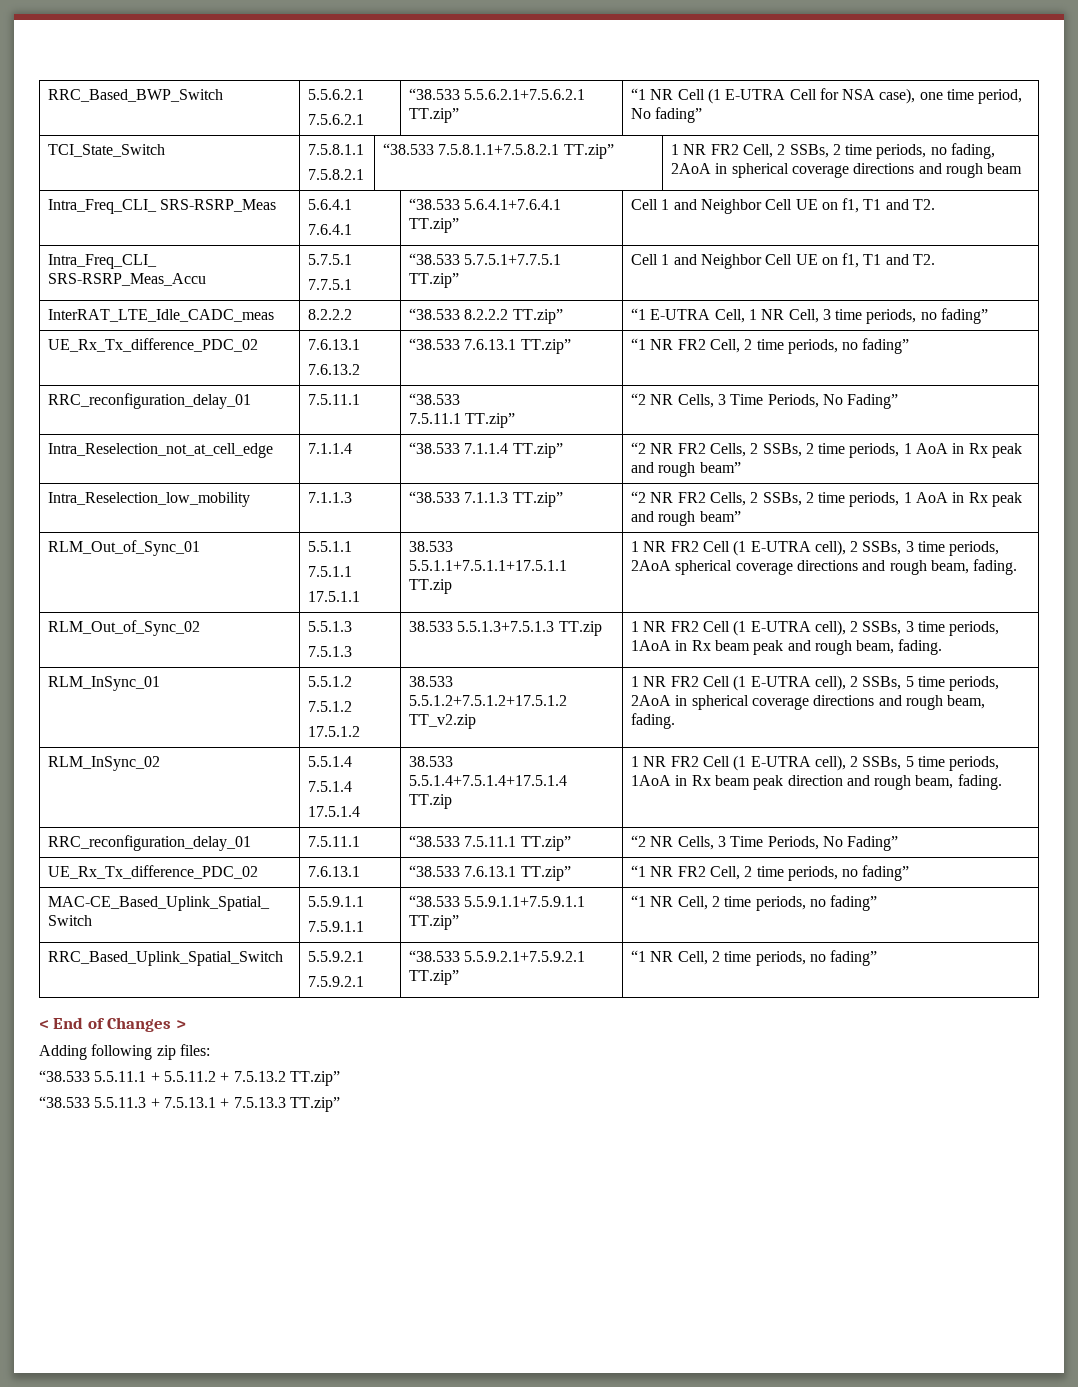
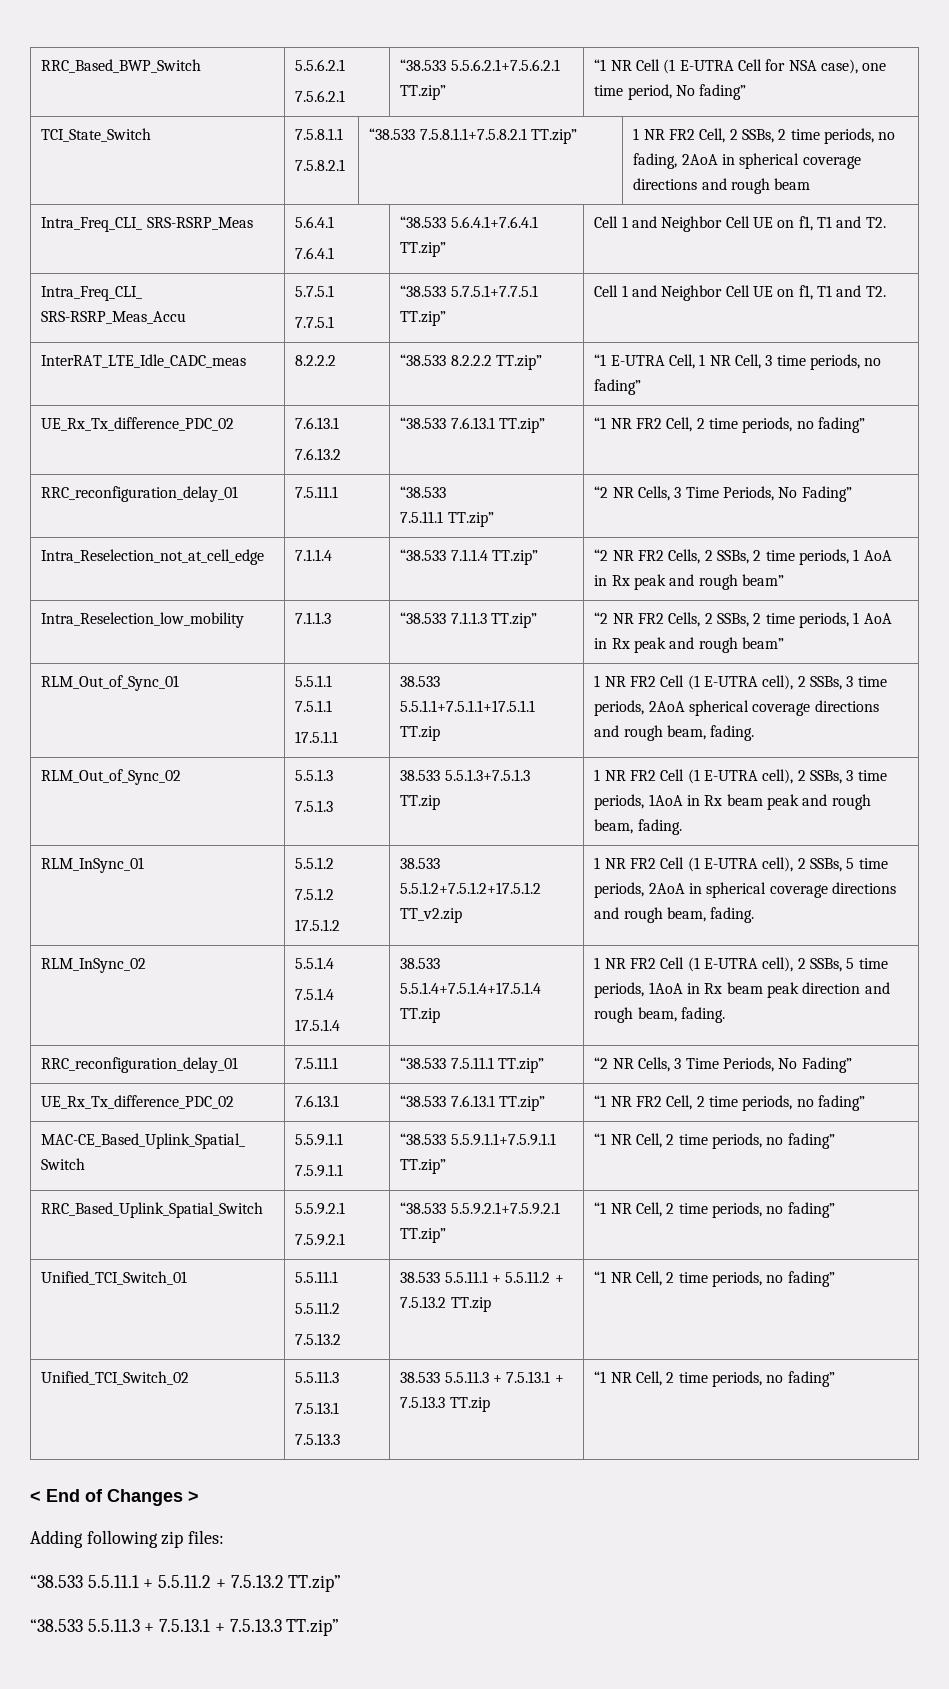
(878, 958) none -> [41,1271,188,1285] [295,1271,339,1283] [295,1302,341,1314] [295,1333,342,1345] [400,1271,564,1283] [400,1296,491,1312] [594,1271,835,1287] [41,1371,190,1385] [295,1371,340,1383] [295,1402,340,1414] [295,1433,341,1445] [400,1371,564,1383] [400,1396,490,1412] [594,1371,835,1387] // Unified_TCI_Switch_01 | 5.5.11.1 // 5.5.11.2 // 7.5.13.2 | 38.533 5.5.11.1 + 5.5.11.2 + 7.5.13.2 TT.zip | “1 NR Cell, 2 time periods, no fading” // Unified_TCI_Switch_02 | 5.5.11.3 // 7.5.13.1 // 7.5.13.3 | 38.533 5.5.11.3 + 7.5.13.1 + 7.5.13.3 TT.zip | “1 NR Cell, 2 time periods, no fading”

